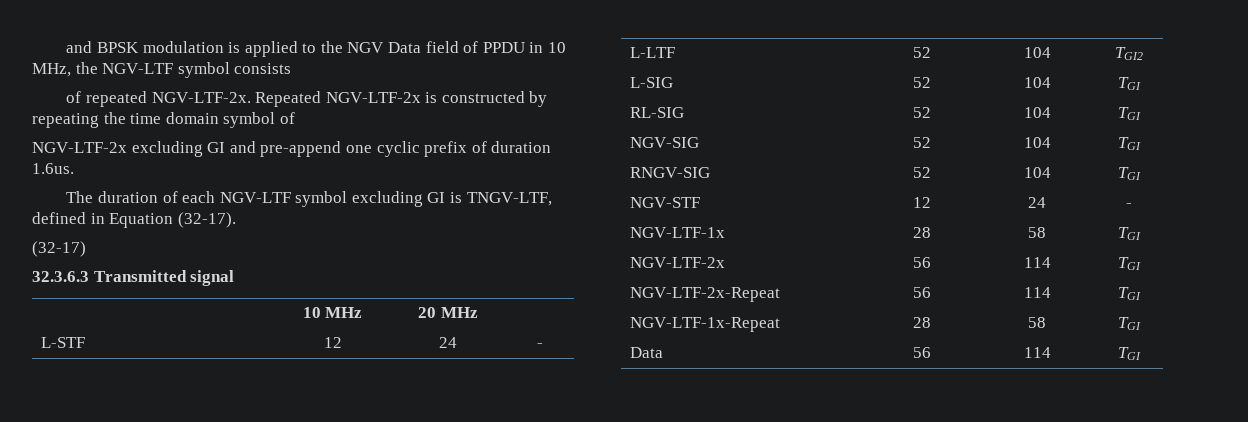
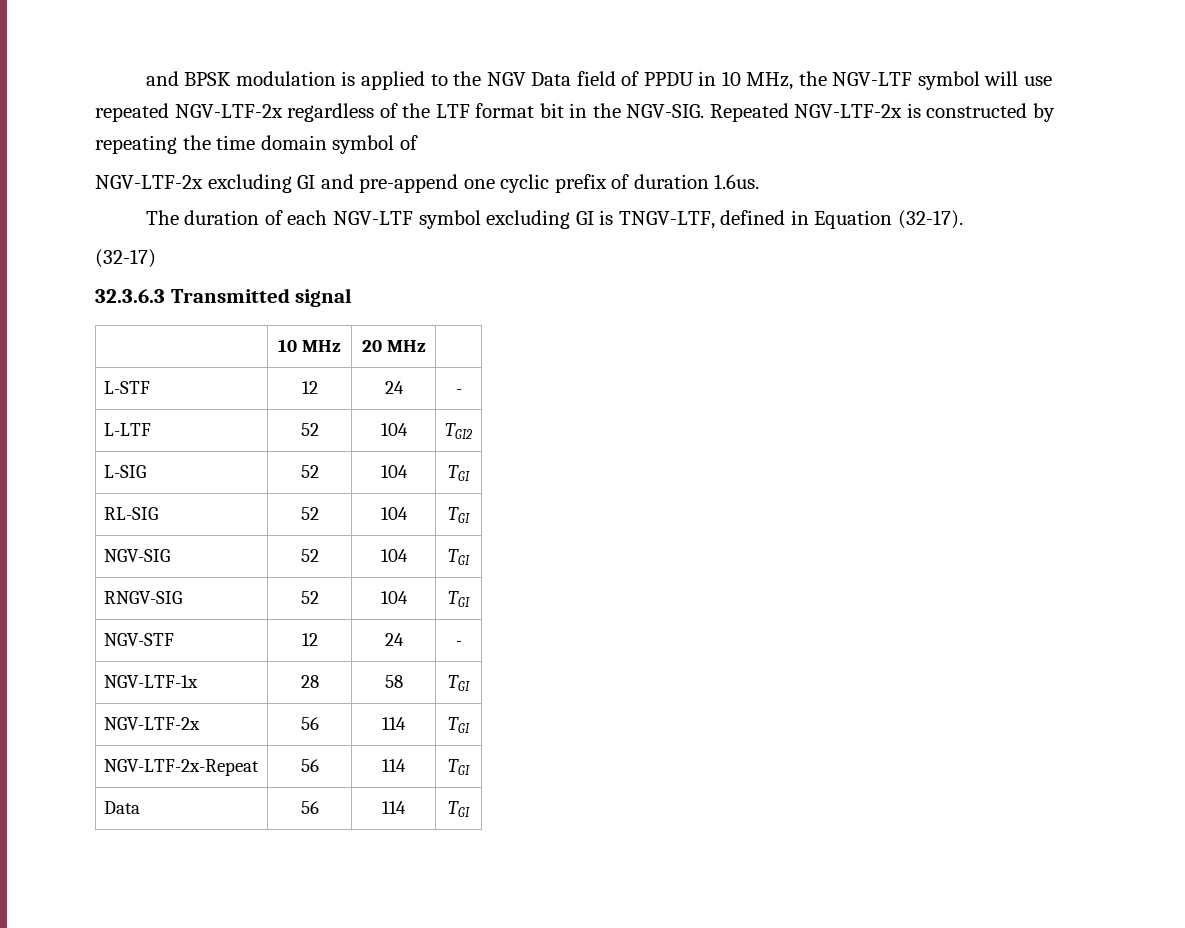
[234,63,292,74] [66,91,251,107] consists // of repeated NGV-LTF-2x. -> [984,71,1052,86] [95,103,705,122] will use repeated NGV-LTF-2x regardless of the LTF format bit in the NGV-SIG.
[630,317,781,332] [912,317,931,328] [1028,317,1046,328] [1117,317,1141,330] // NGV-LTF-1x-Repeat | 28 | 58 | TGI -> (470, 767) none

